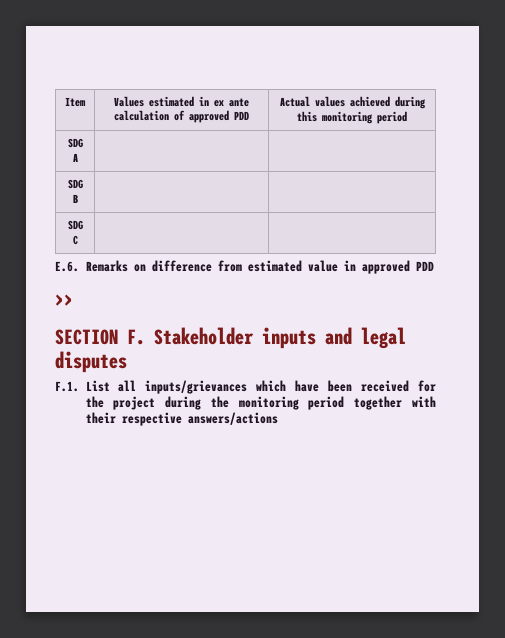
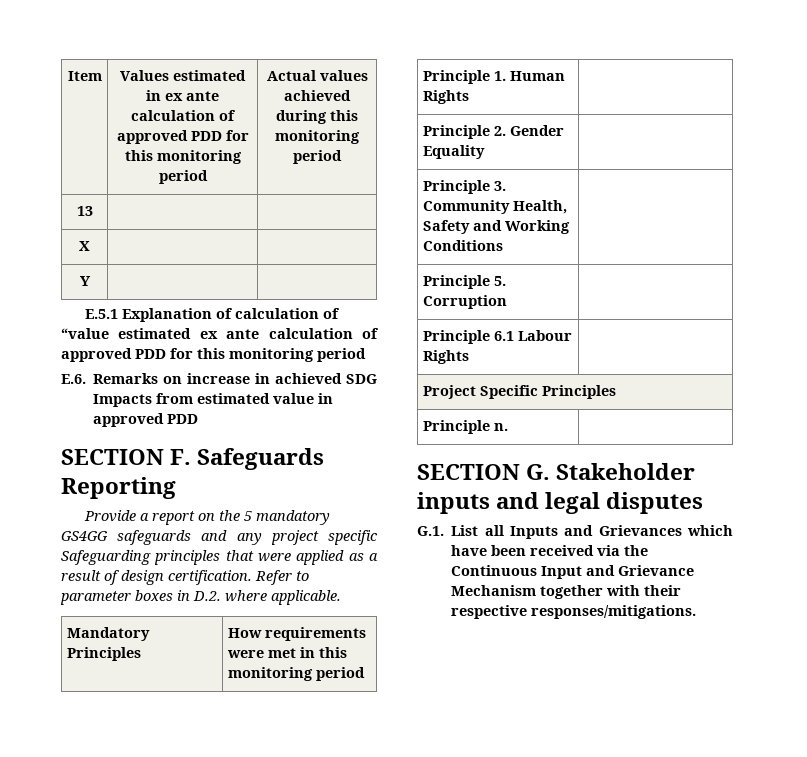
(249, 115) none -> [225,130,249,141] [124,150,242,164] [158,170,208,184] for this monitoring period
[67,138,83,148] [72,153,78,162] [67,179,83,189] [72,194,78,203] [67,220,83,230] [72,235,78,245] [55,260,212,272] SDG A | | // SDG B | | // SDG C | | // E.6. Remarks on difference -> [76,206,93,216] [79,241,90,251] [79,276,91,286] [85,308,340,322] [61,328,378,339] [61,348,366,362] [61,373,377,384] [93,394,153,407] 13 | | // X | | // Y | | // E.5.1 Explanation of calculation of “value estimated ex ante calculation of approved PDD for this monitoring period // E.6. Remarks on increase in achieved SDG Impacts
[55,294,73,306] [55,329,145,345] >> // SECTION F. -> [61,448,325,470] [61,477,176,499] [84,510,331,525] [61,530,378,545] [61,550,378,565] [61,570,309,585] [60,590,341,605] [66,627,150,641] [66,647,141,661] [227,627,366,641] [226,647,347,658] [227,667,365,681] [422,70,565,84] [422,90,469,104] [422,125,564,139] [422,145,485,159] [422,180,506,194] [422,200,567,214] [422,220,570,234] [422,240,503,251] [422,275,506,289] [422,295,507,309] [422,330,572,344] [422,350,469,364] [422,385,616,399] [422,420,508,434] [417,464,551,480] SECTION F. Safeguards Reporting // Provide a report on the 5 mandatory GS4GG safeguards and any project specific Safeguarding principles that were applied as a result of design certification. Refer to parameter boxes in D.2. where applicable. // Mandatory Principles | How requirements were met in this monitoring period // Principle 1. Human Rights | // Principle 2. Gender Equality | // Principle 3. Community Health, Safety and Working Conditions | // Principle 5. Corruption | // Principle 6.1 Labour Rights | // Project Specific Principles // Principle n. | // SECTION G.
[55,381,79,392] F.1. -> [417,526,444,536] G.1.
[145,380,248,394] inputs/grievances -> [509,525,682,539] Inputs and Grievances
[418,380,436,392] [85,396,345,410] for the project during the monitoring period -> [597,545,649,556] [451,565,695,579] [451,585,537,596] via the Continuous Input and Grievance Mechanism
[187,412,278,425] answers/actions -> [531,605,697,619] responses/mitigations.

